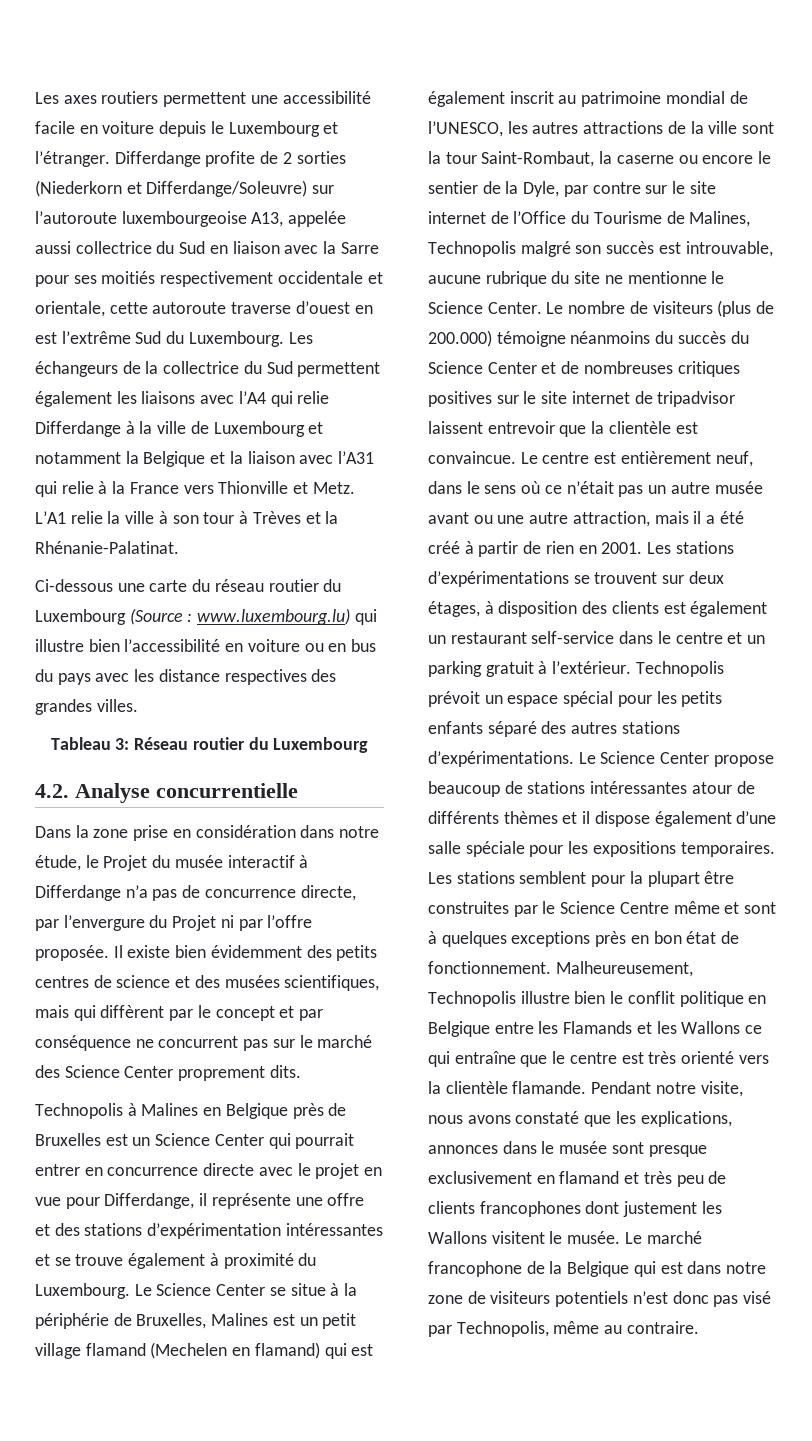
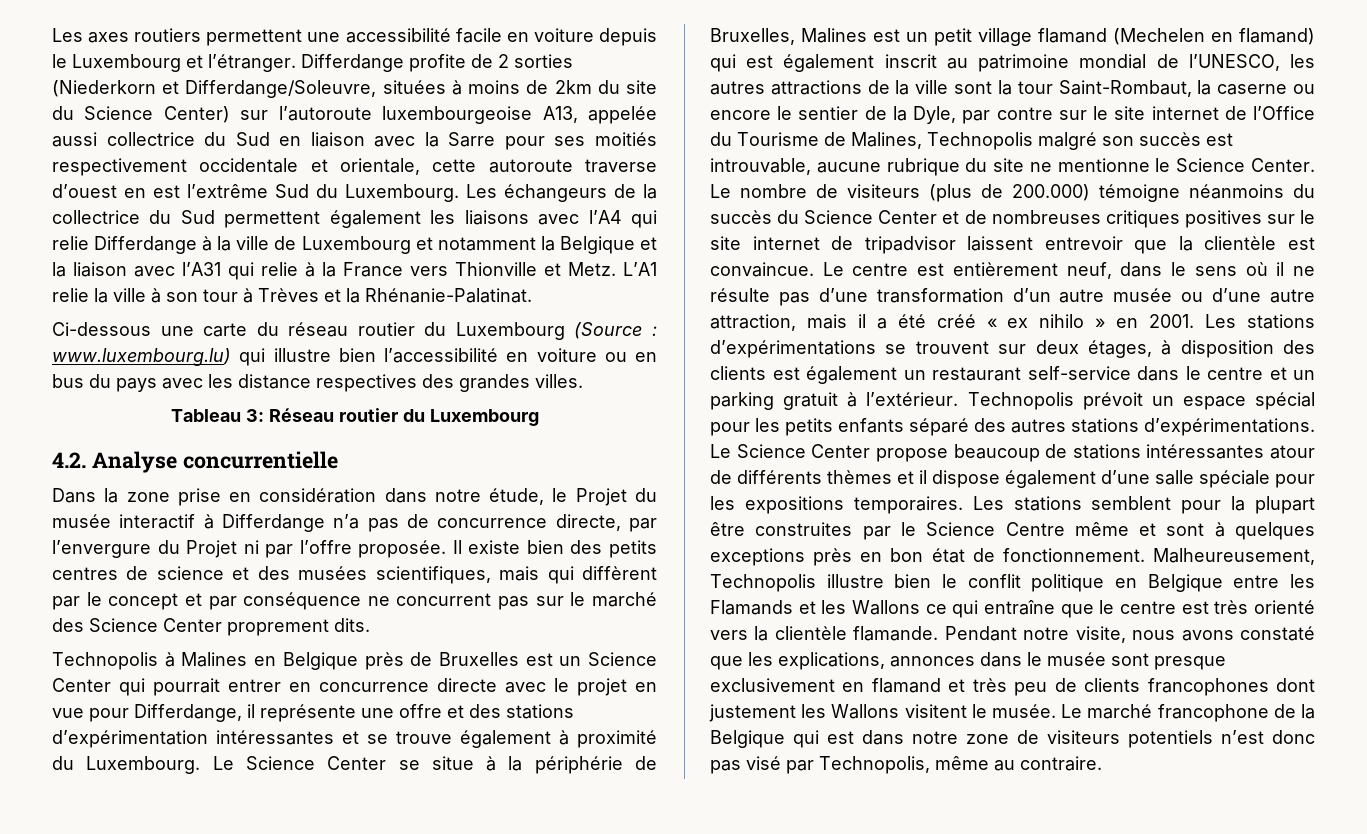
[146,180,308,197] Differdange/Soleuvre) -> [185,80,657,98] [52,106,230,123] Differdange/Soleuvre, situées à moins de 2km du site du Science Center)
[210,945,302,958] évidemment -> (564, 547) none
[544,481,763,497] [428,512,525,524] ce n’était pas un autre musée avant ou une -> [1276,262,1315,276] [710,288,1262,306] il ne résulte pas d’une transformation d’un autre musée ou d’une
[464,541,574,557] à partir de rien -> [986,314,1106,328] « ex nihilo »

